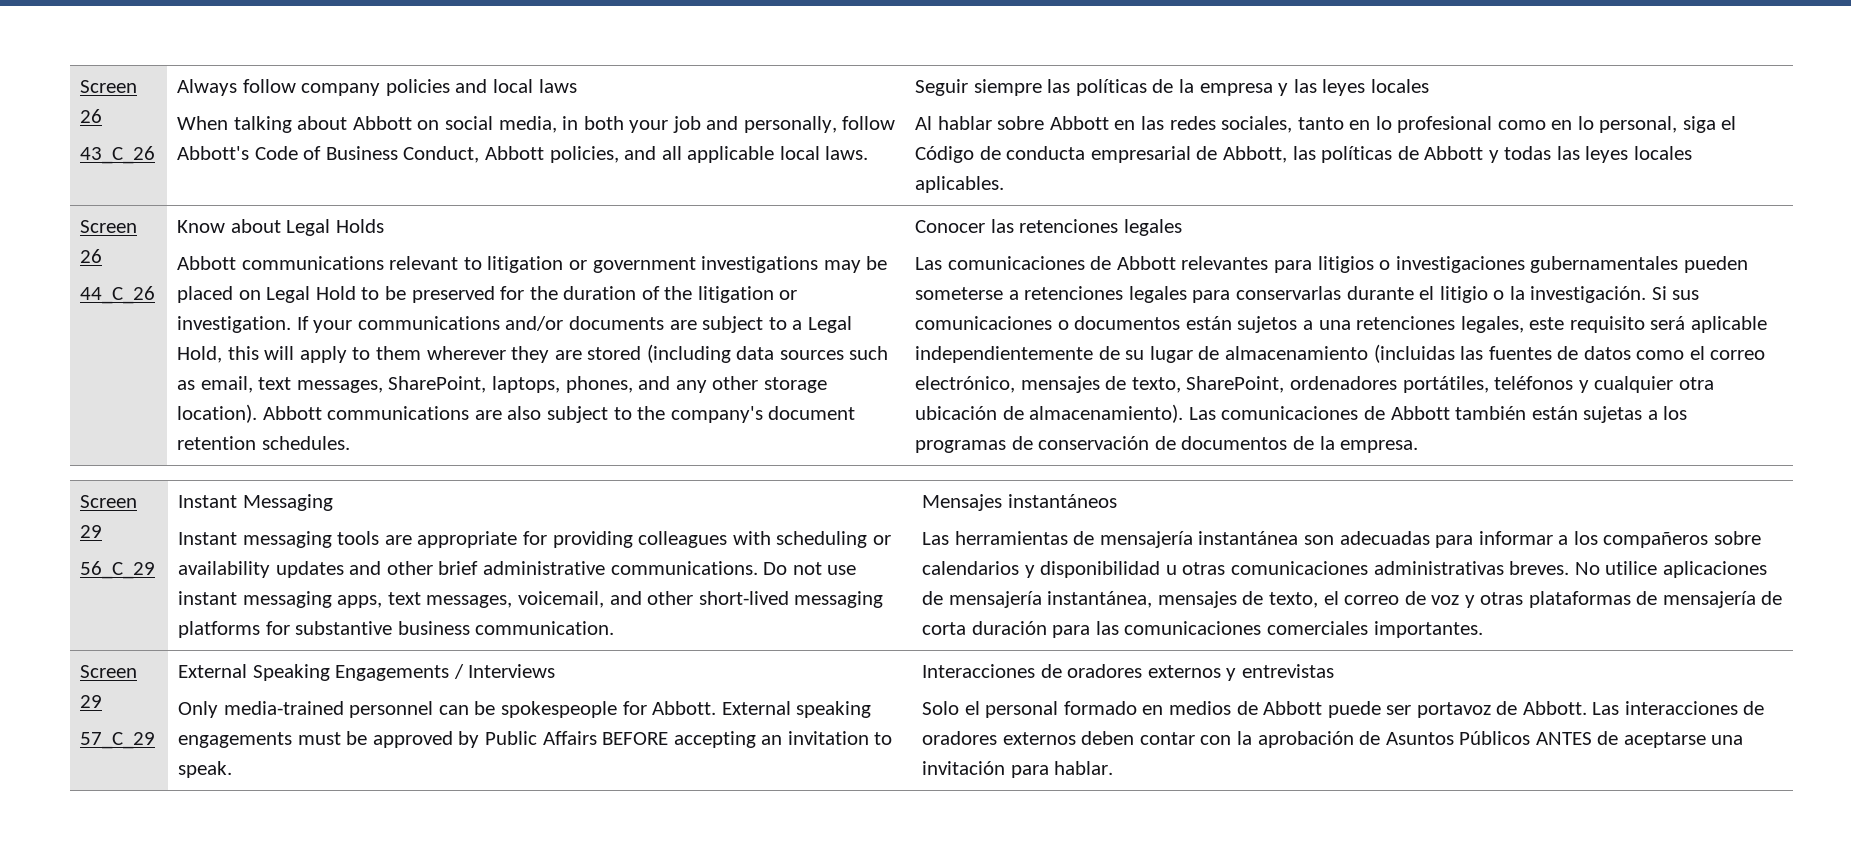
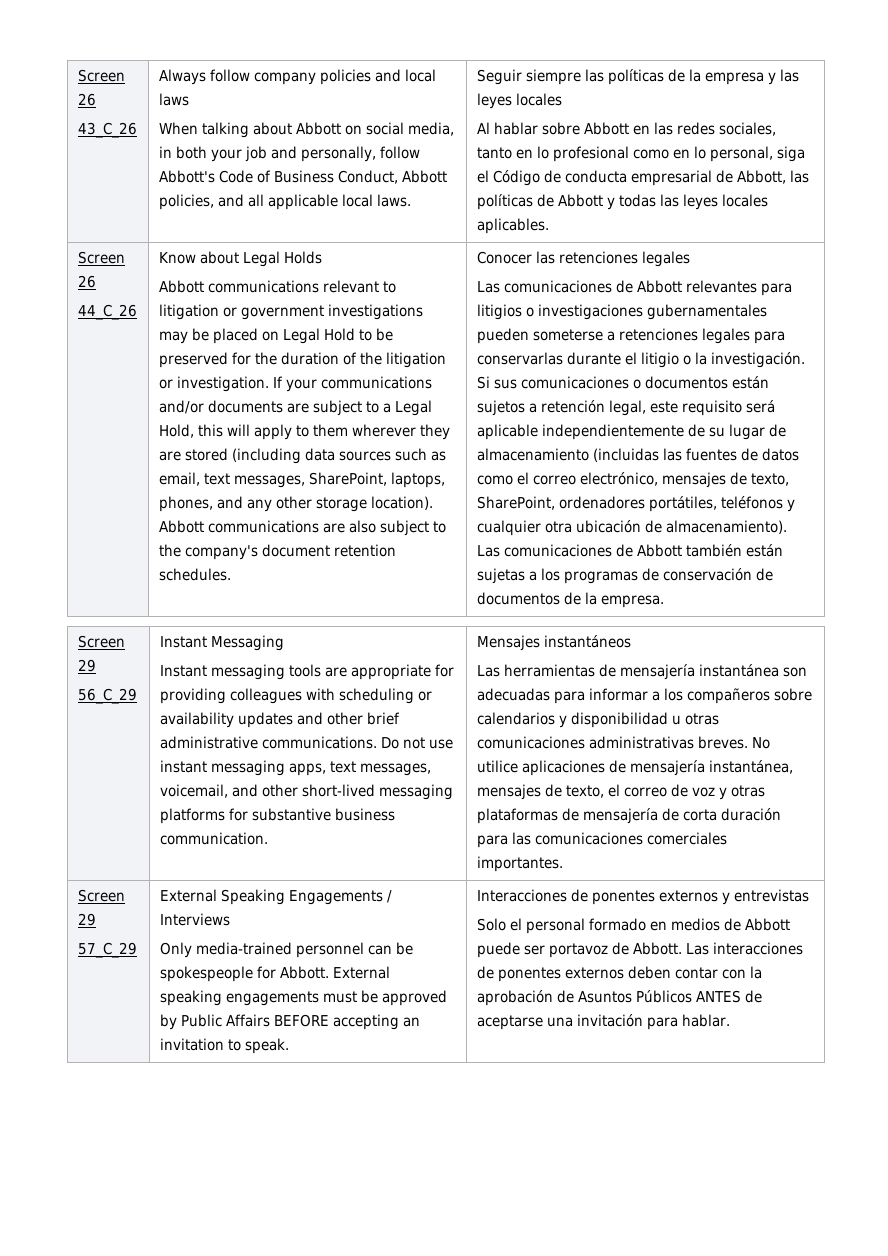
[1318,316,1524,333] una retenciones legales, -> [541,400,647,416] retención legal,
[1067,664,1143,678] oradores -> [592,890,656,905] ponentes
[922,731,998,745] oradores -> [497,967,561,982] ponentes

